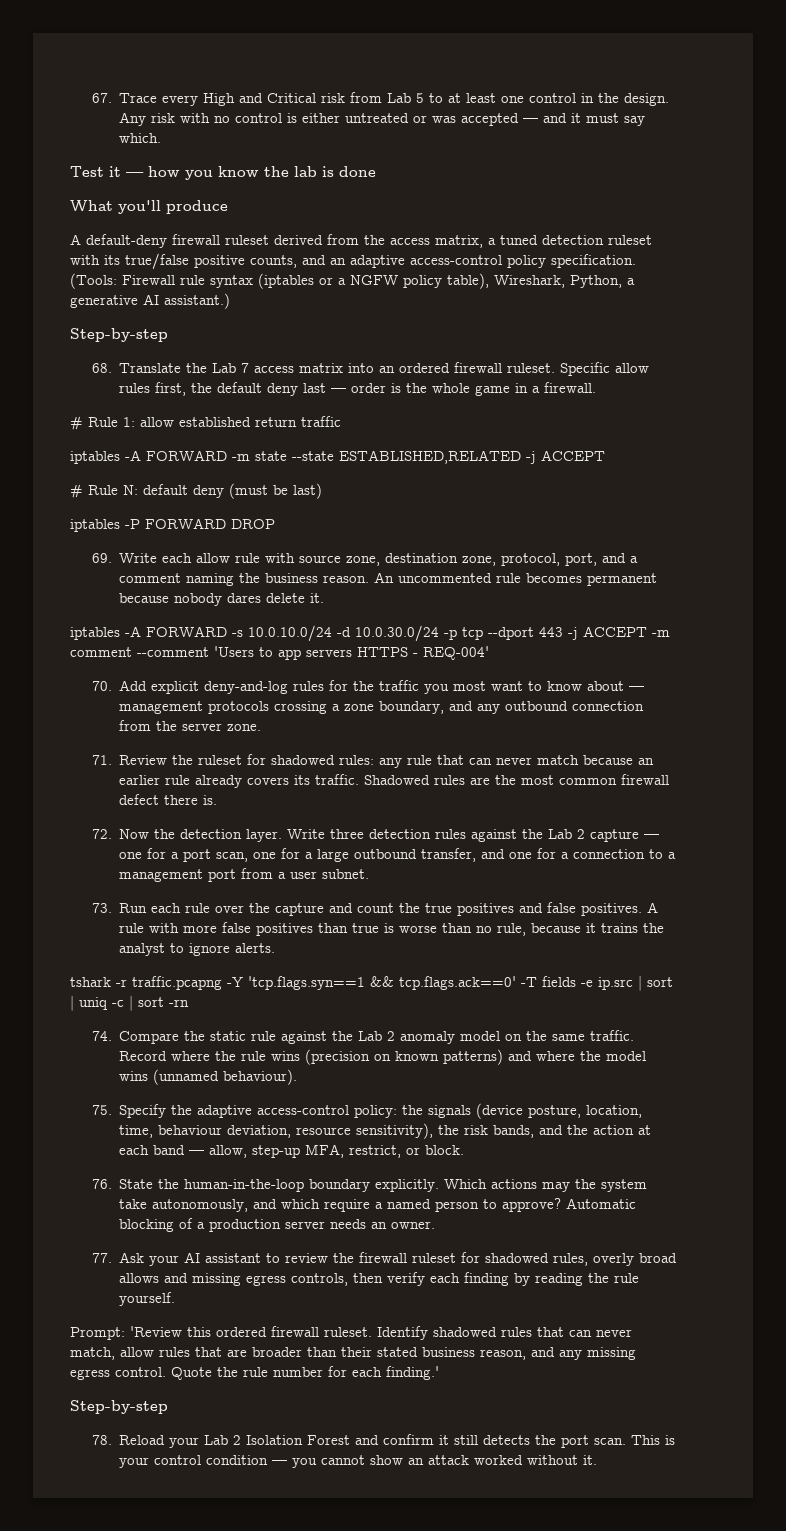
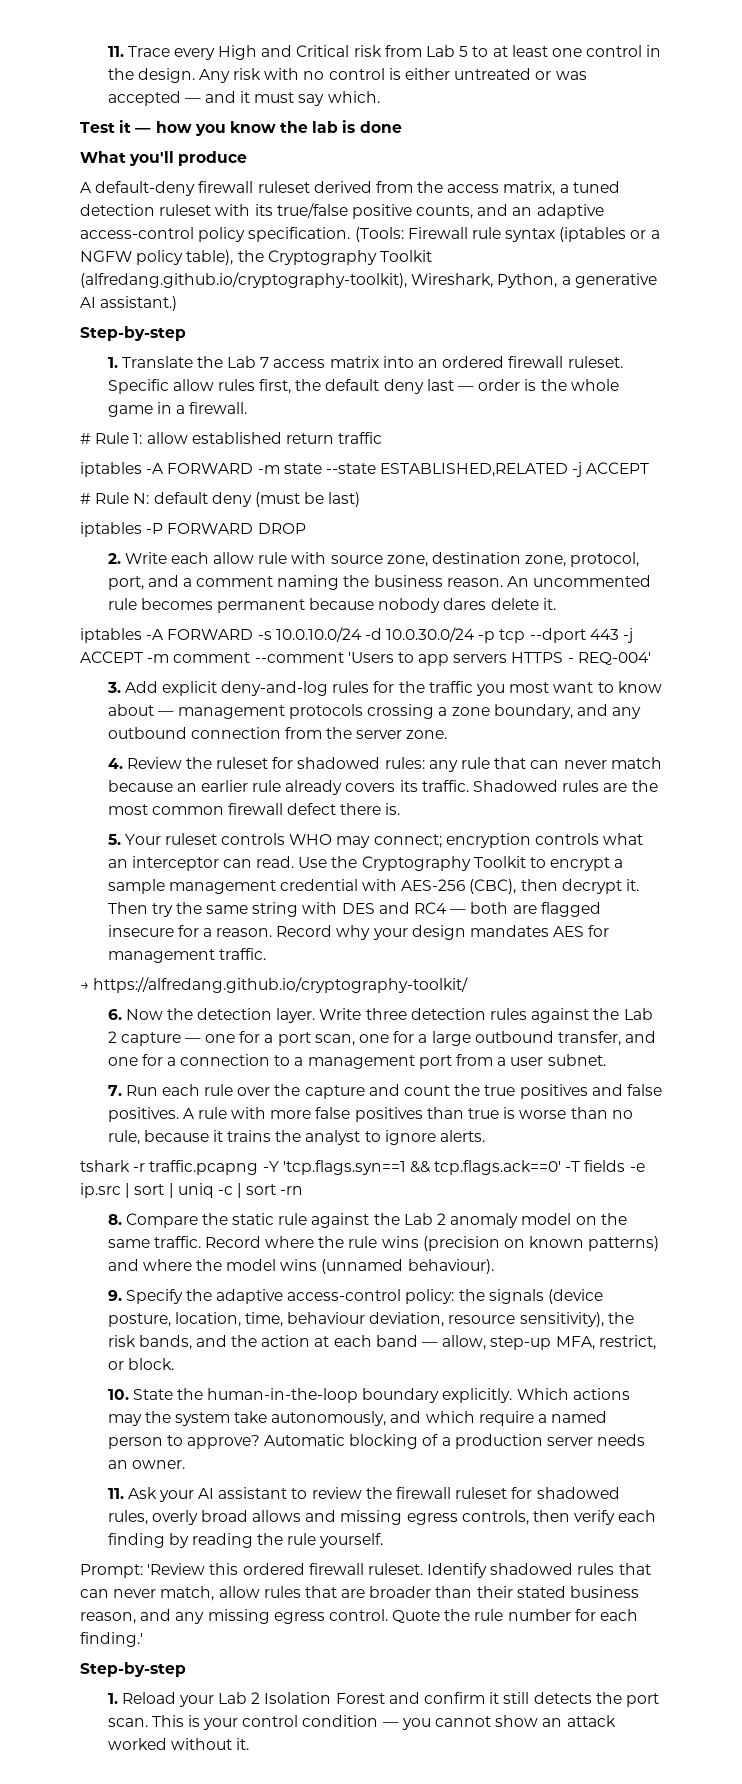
[91,93,112,103] 67. -> [107,46,124,57] 11.
(489, 281) none -> [237,250,432,265] [80,272,407,288] the Cryptography Toolkit (alfredang.github.io/cryptography-toolkit),
[91,363,112,373] 68. -> [107,357,118,368] 1.
[91,553,112,563] 69. -> [107,553,121,564] 2.
[91,681,112,691] 70. -> [106,682,121,693] 3.
[91,755,112,765] 71. -> [107,758,123,769] 4.
[91,829,112,839] 72. -> [107,833,644,848] [107,856,624,871] [107,879,640,894] [107,902,601,917] [107,925,610,940] [107,948,266,963] [80,977,469,993] [107,1009,122,1020] 5. Your ruleset controls WHO may connect; encryption controls what an interceptor can read. Use the Cryptography Toolkit to encrypt a sample management credential with AES-256 (CBC), then decrypt it. Then try the same string with DES and RC4 — both are flagged insecure for a reason. Record why your design mandates AES for management traffic. // → https://alfredang.github.io/cryptography-toolkit/ // 6.
[91,903,112,913] 73. -> [107,1085,122,1096] 7.
[91,1031,112,1041] 74. -> [107,1214,122,1225] 8.
[91,1105,112,1115] 75. -> [107,1290,122,1301] 9.
[91,1179,112,1189] 76. -> [107,1389,129,1400] 10.
[91,1253,112,1263] 77. -> [107,1488,124,1499] 11.
[91,1435,112,1445] 78. -> [107,1693,118,1704] 1.

